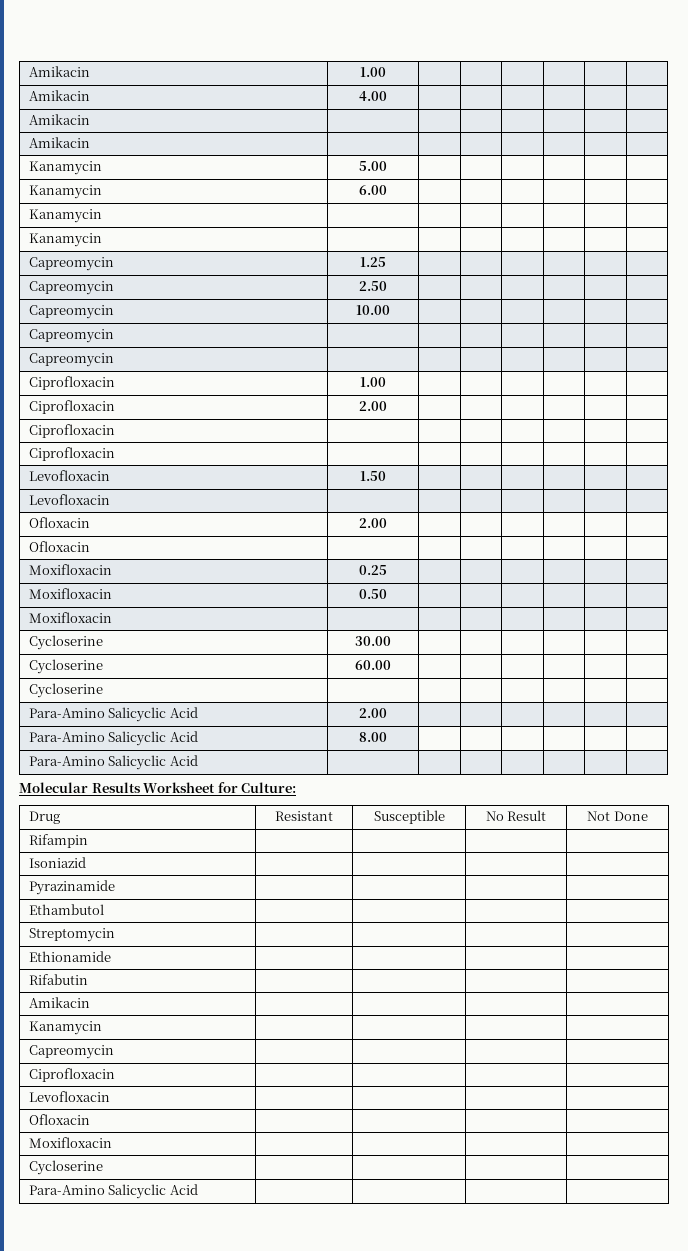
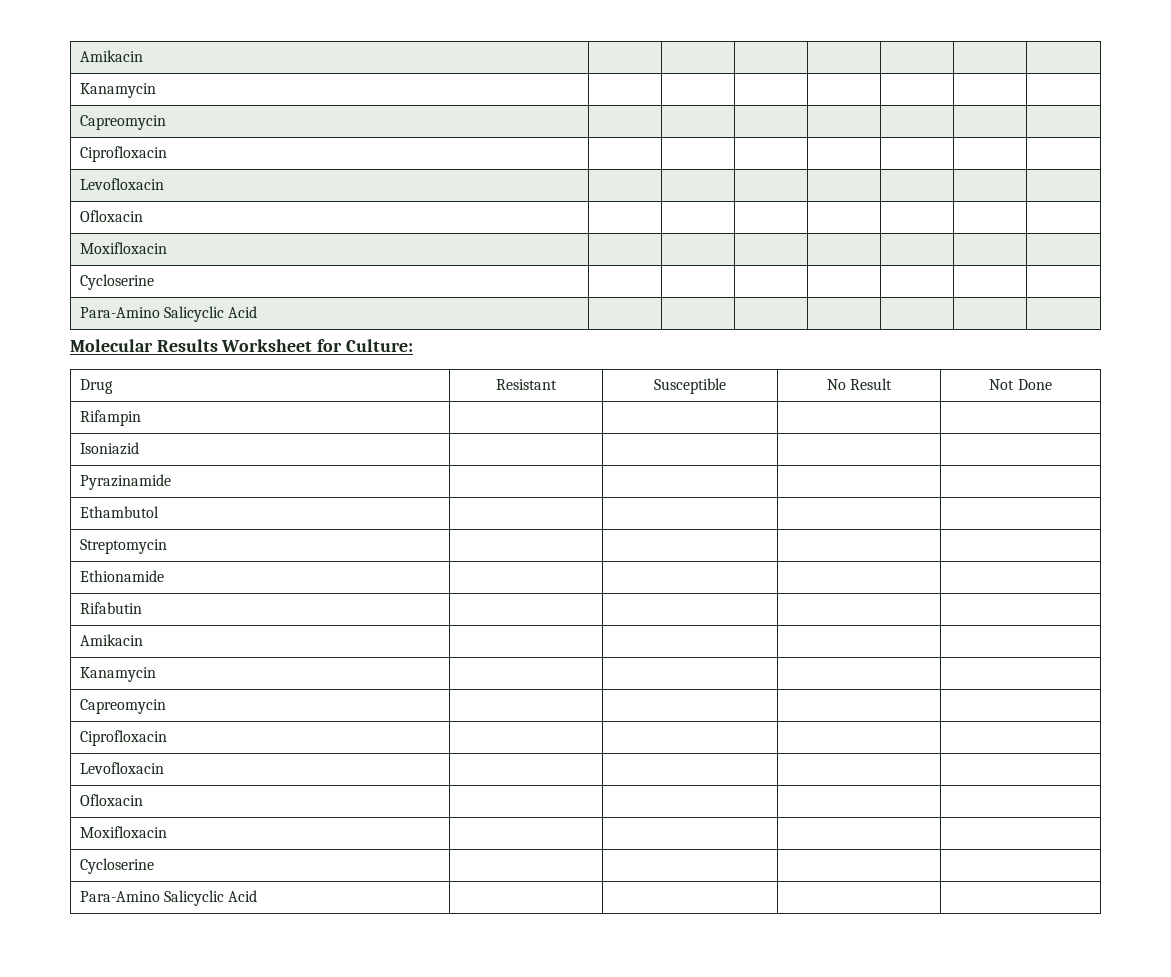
[28,66,90,77] [360,67,386,77] [28,90,90,101] [359,91,387,101] [28,114,90,125] [28,137,90,148] [28,161,102,175] [359,161,387,171] [28,185,102,199] [359,185,387,195] [28,209,102,223] [28,233,102,247] [28,257,114,271] [360,257,386,267] [28,281,114,295] [359,281,387,291] [28,305,114,319] [356,305,390,315] [28,329,114,343] [28,353,114,367] [28,376,115,390] [360,377,386,387] [28,400,115,414] [359,401,387,411] [28,424,115,438] [28,447,115,461] [28,470,110,481] [360,471,386,481] [28,494,110,505] [28,517,90,528] [359,518,387,528] [28,541,90,552] [28,564,112,575] [359,565,387,575] [28,588,112,599] [359,589,387,599] [28,612,112,623] [28,635,103,650] [355,636,391,646] [28,659,103,674] [355,660,391,670] [28,683,103,698] [28,707,198,722] [359,708,387,718] [28,731,198,746] [359,732,387,742] Amikacin | 1.00 | | | | | | // Amikacin | 4.00 | | | | | | // Amikacin | | | | | | | // Amikacin | | | | | | | // Kanamycin | 5.00 | | | | | | // Kanamycin | 6.00 | | | | | | // Kanamycin | | | | | | | // Kanamycin | | | | | | | // Capreomycin | 1.25 | | | | | | // Capreomycin | 2.50 | | | | | | // Capreomycin | 10.00 | | | | | | // Capreomycin | | | | | | | // Capreomycin | | | | | | | // Ciprofloxacin | 1.00 | | | | | | // Ciprofloxacin | 2.00 | | | | | | // Ciprofloxacin | | | | | | | // Ciprofloxacin | | | | | | | // Levofloxacin | 1.50 | | | | | | // Levofloxacin | | | | | | | // Ofloxacin | 2.00 | | | | | | // Ofloxacin | | | | | | | // Moxifloxacin | 0.25 | | | | | | // Moxifloxacin | 0.50 | | | | | | // Moxifloxacin | | | | | | | // Cycloserine | 30.00 | | | | | | // Cycloserine | 60.00 | | | | | | // Cycloserine | | | | | | | // Para-Amino Salicyclic Acid | 2.00 | | | | | | // Para-Amino Salicyclic Acid | 8.00 -> [79,50,143,62] [79,83,156,98] [79,115,166,130] [79,146,167,162] [79,178,164,190] [79,210,143,222] [79,242,167,254] [79,274,154,290] Amikacin | | | | | | | // Kanamycin | | | | | | | // Capreomycin | | | | | | | // Ciprofloxacin | | | | | | | // Levofloxacin | | | | | | | // Ofloxacin | | | | | | | // Moxifloxacin | | | | | | | // Cycloserine |

